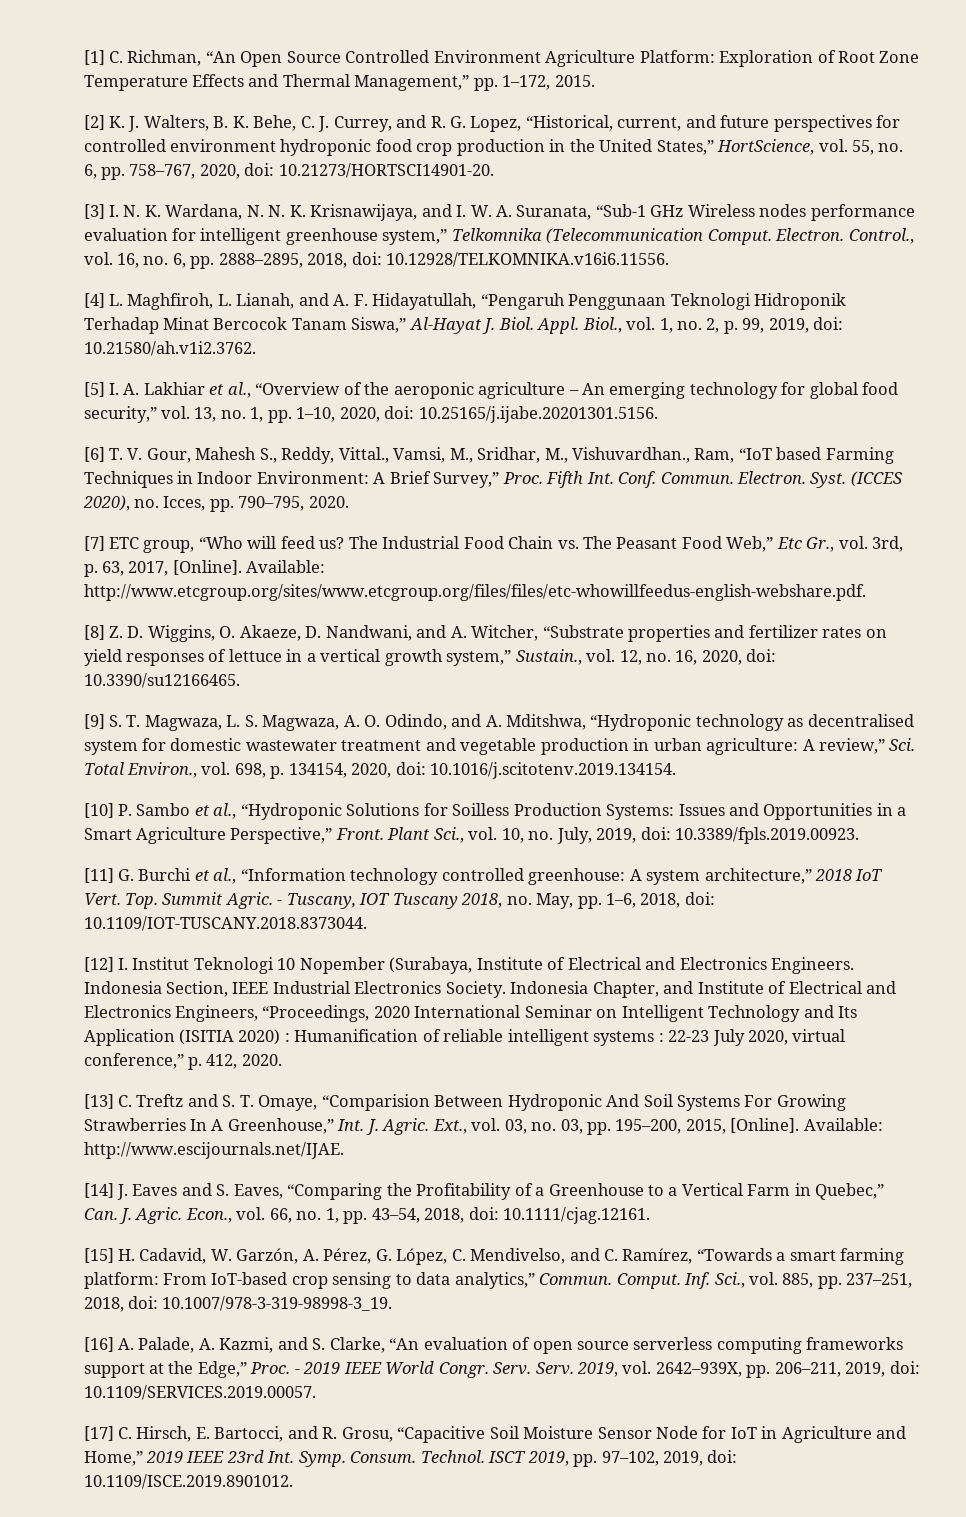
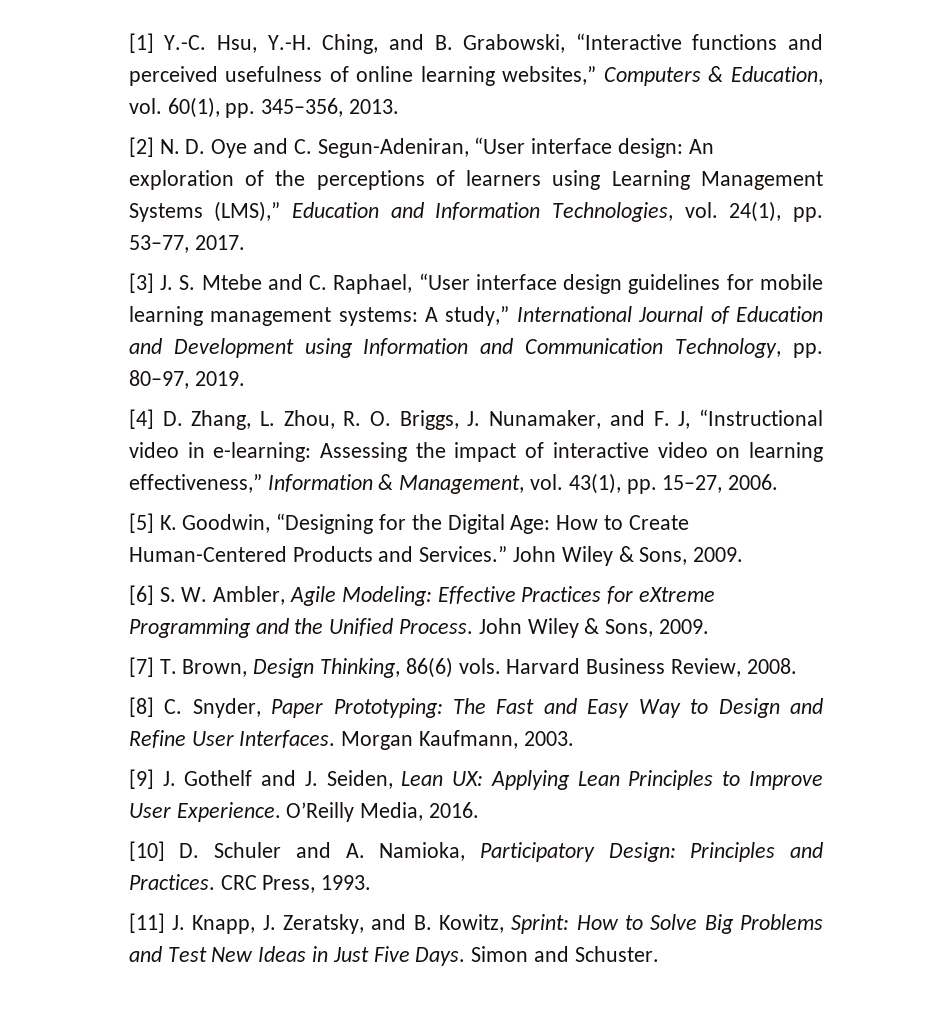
[108,50,920,67] [83,74,595,91] [83,115,901,132] [83,139,904,156] [83,163,494,180] [83,204,915,221] [83,228,914,245] [83,252,670,269] [83,293,846,310] [83,317,844,334] [83,341,256,356] [83,382,899,399] [83,406,658,423] [83,447,894,464] [83,471,903,488] [82,495,349,512] [83,536,904,553] [83,560,326,577] [83,584,866,601] [83,625,887,642] [83,649,777,666] [83,673,240,688] [83,714,914,731] [83,738,916,755] [83,762,677,779] [83,803,907,820] [83,827,859,844] [83,868,884,885] [83,892,715,909] [83,916,367,931] [83,957,854,974] [83,981,896,998] [83,1005,858,1022] [83,1029,846,1046] [83,1053,282,1070] [83,1094,846,1111] [83,1118,883,1135] [83,1142,344,1159] [83,1183,885,1200] [83,1207,650,1224] [83,1248,905,1265] [83,1272,913,1289] [83,1296,393,1312] [83,1337,904,1354] [83,1361,920,1378] [83,1385,316,1400] [83,1426,907,1443] [83,1450,738,1467] [83,1474,293,1489] C. Richman, “An Open Source Controlled Environment Agriculture Platform: Exploration of Root Zone Temperature Effects and Thermal Management,” pp. 1–172, 2015. // [2] K. J. Walters, B. K. Behe, C. J. Currey, and R. G. Lopez, “Historical, current, and future perspectives for controlled environment hydroponic food crop production in the United States,” HortScience, vol. 55, no. 6, pp. 758–767, 2020, doi: 10.21273/HORTSCI14901-20. // [3] I. N. K. Wardana, N. N. K. Krisnawijaya, and I. W. A. Suranata, “Sub-1 GHz Wireless nodes performance evaluation for intelligent greenhouse system,” Telkomnika (Telecommunication Comput. Electron. Control., vol. 16, no. 6, pp. 2888–2895, 2018, doi: 10.12928/TELKOMNIKA.v16i6.11556. // [4] L. Maghfiroh, L. Lianah, and A. F. Hidayatullah, “Pengaruh Penggunaan Teknologi Hidroponik Terhadap Minat Bercocok Tanam Siswa,” Al-Hayat J. Biol. Appl. Biol., vol. 1, no. 2, p. 99, 2019, doi: 10.21580/ah.v1i2.3762. // [5] I. A. Lakhiar et al., “Overview of the aeroponic agriculture – An emerging technology for global food security,” vol. 13, no. 1, pp. 1–10, 2020, doi: 10.25165/j.ijabe.20201301.5156. // [6] T. V. Gour, Mahesh S., Reddy, Vittal., Vamsi, M., Sridhar, M., Vishuvardhan., Ram, “IoT based Farming Techniques in Indoor Environment: A Brief Survey,” Proc. Fifth Int. Conf. Commun. Electron. Syst. (ICCES 2020), no. Icces, pp. 790–795, 2020. // [7] ETC group, “Who will feed us? The Industrial Food Chain vs. The Peasant Food Web,” Etc Gr., vol. 3rd, p. 63, 2017, [Online]. Available: http://www.etcgroup.org/sites/www.etcgroup.org/files/files/etc-whowillfeedus-english-webshare.pdf. // [8] Z. D. Wiggins, O. Akaeze, D. Nandwani, and A. Witcher, “Substrate properties and fertilizer rates on yield responses of lettuce in a vertical growth system,” Sustain., vol. 12, no. 16, 2020, doi: 10.3390/su12166465. // [9] S. T. Magwaza, L. S. Magwaza, A. O. Odindo, and A. Mditshwa, “Hydroponic technology as decentralised system for domestic wastewater treatment and vegetable production in urban agriculture: A review,” Sci. Total Environ., vol. 698, p. 134154, 2020, doi: 10.1016/j.scitotenv.2019.134154. // [10] P. Sambo et al., “Hydroponic Solutions for Soilless Production Systems: Issues and Opportunities in a Smart Agriculture Perspective,” Front. Plant Sci., vol. 10, no. July, 2019, doi: 10.3389/fpls.2019.00923. // [11] G. Burchi et al., “Information technology controlled greenhouse: A system architecture,” 2018 IoT Vert. Top. Summit Agric. - Tuscany, IOT Tuscany 2018, no. May, pp. 1–6, 2018, doi: 10.1109/IOT-TUSCANY.2018.8373044. // [12] I. Institut Teknologi 10 Nopember (Surabaya, Institute of Electrical and Electronics Engineers. Indonesia Section, IEEE Industrial Electronics Society. Indonesia Chapter, and Institute of Electrical and Electronics Engineers, “Proceedings, 2020 International Seminar on Intelligent Technology and Its Application (ISITIA 2020) : Humanification of reliable intelligent systems : 22-23 July 2020, virtual conference,” p. 412, 2020. // [13] C. Treftz and S. T. Omaye, “Comparision Between Hydroponic And Soil Systems For Growing Strawberries In A Greenhouse,” Int. J. Agric. Ext., vol. 03, no. 03, pp. 195–200, 2015, [Online]. Available: http://www.escijournals.net/IJAE. // [14] J. Eaves and S. Eaves, “Comparing the Profitability of a Greenhouse to a Vertical Farm in Quebec,” Can. J. Agric. Econ., vol. 66, no. 1, pp. 43–54, 2018, doi: 10.1111/cjag.12161. // [15] H. Cadavid, W. Garzón, A. Pérez, G. López, C. Mendivelso, and C. Ramírez, “Towards a smart farming platform: From IoT-based crop sensing to data analytics,” Commun. Comput. Inf. Sci., vol. 885, pp. 237–251, 2018, doi: 10.1007/978-3-319-98998-3_19. // [16] A. Palade, A. Kazmi, and S. Clarke, “An evaluation of open source serverless computing frameworks support at the Edge,” Proc. - 2019 IEEE World Congr. Serv. Serv. 2019, vol. 2642–939X, pp. 206–211, 2019, doi: 10.1109/SERVICES.2019.00057. // [17] C. Hirsch, E. Bartocci, and R. Grosu, “Capacitive Soil Moisture Sensor Node for IoT in Agriculture and Home,” 2019 IEEE 23rd Int. Symp. Consum. Technol. ISCT 2019, pp. 97–102, 2019, doi: 10.1109/ISCE.2019.8901012. -> [164,33,823,54] [128,66,823,86] [128,97,400,118] [128,137,714,158] [128,170,823,190] [128,201,823,222] [128,235,245,253] [128,273,823,294] [128,306,823,326] [128,338,824,358] [128,370,245,389] [128,409,824,430] [128,442,823,462] [128,473,779,494] [128,513,689,534] [128,546,744,566] [128,585,716,606] [128,618,710,638] [128,657,797,678] [128,697,823,718] [128,730,574,750] [128,769,823,790] [128,802,480,822] [128,841,824,862] [128,874,372,893] [128,913,823,934] [128,946,659,966] Y.-C. Hsu, Y.-H. Ching, and B. Grabowski, “Interactive functions and perceived usefulness of online learning websites,” Computers & Education, vol. 60(1), pp. 345–356, 2013. // [2] N. D. Oye and C. Segun-Adeniran, “User interface design: An exploration of the perceptions of learners using Learning Management Systems (LMS),” Education and Information Technologies, vol. 24(1), pp. 53–77, 2017. // [3] J. S. Mtebe and C. Raphael, “User interface design guidelines for mobile learning management systems: A study,” International Journal of Education and Development using Information and Communication Technology, pp. 80–97, 2019. // [4] D. Zhang, L. Zhou, R. O. Briggs, J. Nunamaker, and F. J, “Instructional video in e-learning: Assessing the impact of interactive video on learning effectiveness,” Information & Management, vol. 43(1), pp. 15–27, 2006. // [5] K. Goodwin, “Designing for the Digital Age: How to Create Human-Centered Products and Services.” John Wiley & Sons, 2009. // [6] S. W. Ambler, Agile Modeling: Effective Practices for eXtreme Programming and the Unified Process. John Wiley & Sons, 2009. // [7] T. Brown, Design Thinking, 86(6) vols. Harvard Business Review, 2008. // [8] C. Snyder, Paper Prototyping: The Fast and Easy Way to Design and Refine User Interfaces. Morgan Kaufmann, 2003. // [9] J. Gothelf and J. Seiden, Lean UX: Applying Lean Principles to Improve User Experience. O’Reilly Media, 2016. // [10] D. Schuler and A. Namioka, Participatory Design: Principles and Practices. CRC Press, 1993. // [11] J. Knapp, J. Zeratsky, and B. Kowitz, Sprint: How to Solve Big Problems and Test New Ideas in Just Five Days. Simon and Schuster.

